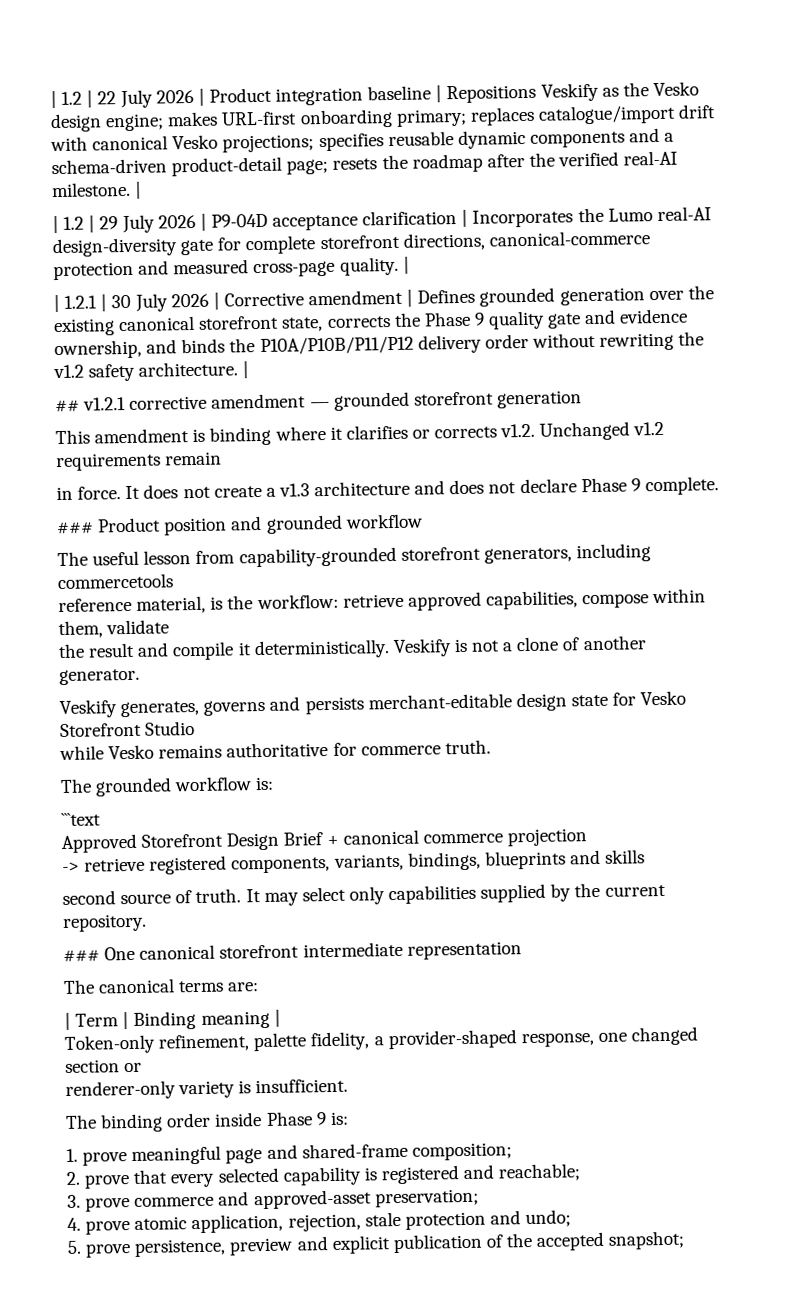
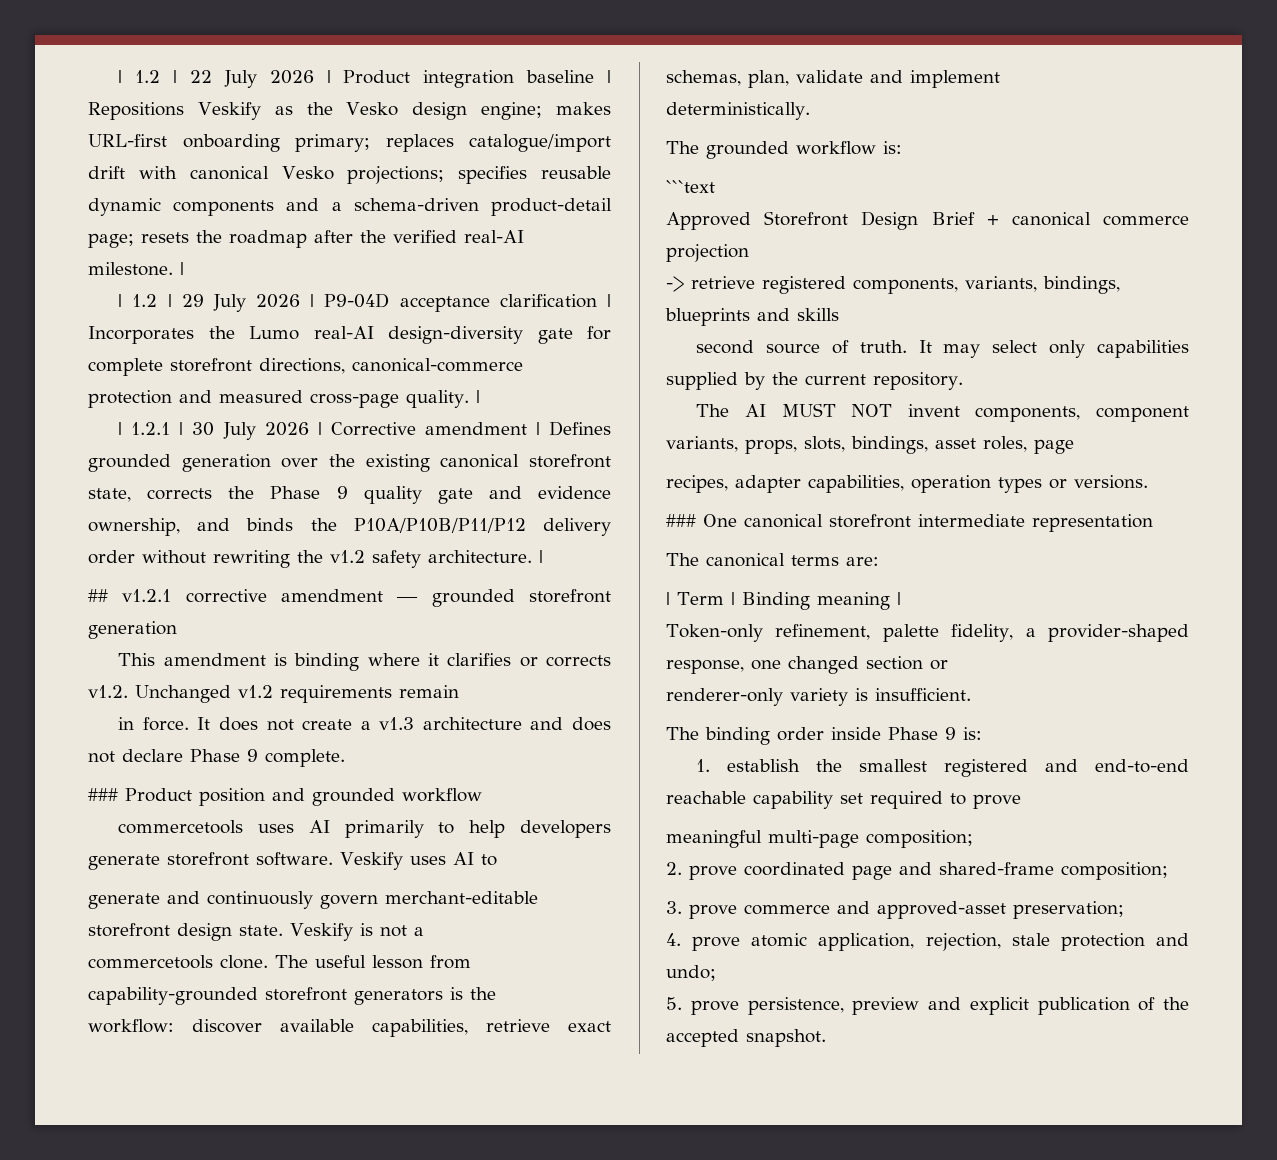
(423, 521) none -> [118,820,611,838] [88,852,497,870] [88,891,538,909] [88,923,424,941] [88,955,268,969] commercetools uses AI primarily to help developers generate storefront software. Veskify uses AI to // generate and continuously govern merchant-editable storefront design state. Veskify is not a // commercetools clone.
[483,543,651,564] [57,573,174,590] [58,588,707,614] [58,619,170,639] [58,635,647,661] [59,668,140,686] [59,690,687,719] [60,720,196,738] [59,739,491,761] generators, including commercetools // reference material, is the workflow: retrieve approved capabilities, compose within them, validate // the result and compile it deterministically. Veskify is not a clone of another generator. // Veskify generates, governs and persists merchant-editable design state for Vesko Storefront Studio // while Vesko remains authoritative for commerce truth. -> [354,987,496,1005] [88,1019,611,1037] [666,70,1000,88] [666,102,810,120] generators is the // workflow: discover available capabilities, retrieve exact schemas, plan, validate and implement // deterministically.
(147, 922) none -> [696,403,1189,422] [666,436,1074,454] [666,475,1148,493] // The AI MUST NOT invent components, component variants, props, slots, bindings, asset roles, page // recipes, adapter capabilities, operation types or versions.
[82,1142,512,1166] [66,1163,581,1189] prove meaningful page and shared-frame composition; // 2. prove that every selected capability is registered and reachable; -> [727,759,1189,777] [666,791,1021,809] [666,830,973,848] [666,862,1168,880] establish the smallest registered and end-to-end reachable capability set required to prove // meaningful multi-page composition; // 2. prove coordinated page and shared-frame composition;
[608,1230,686,1250] snapshot; -> [746,1029,826,1047] snapshot.

